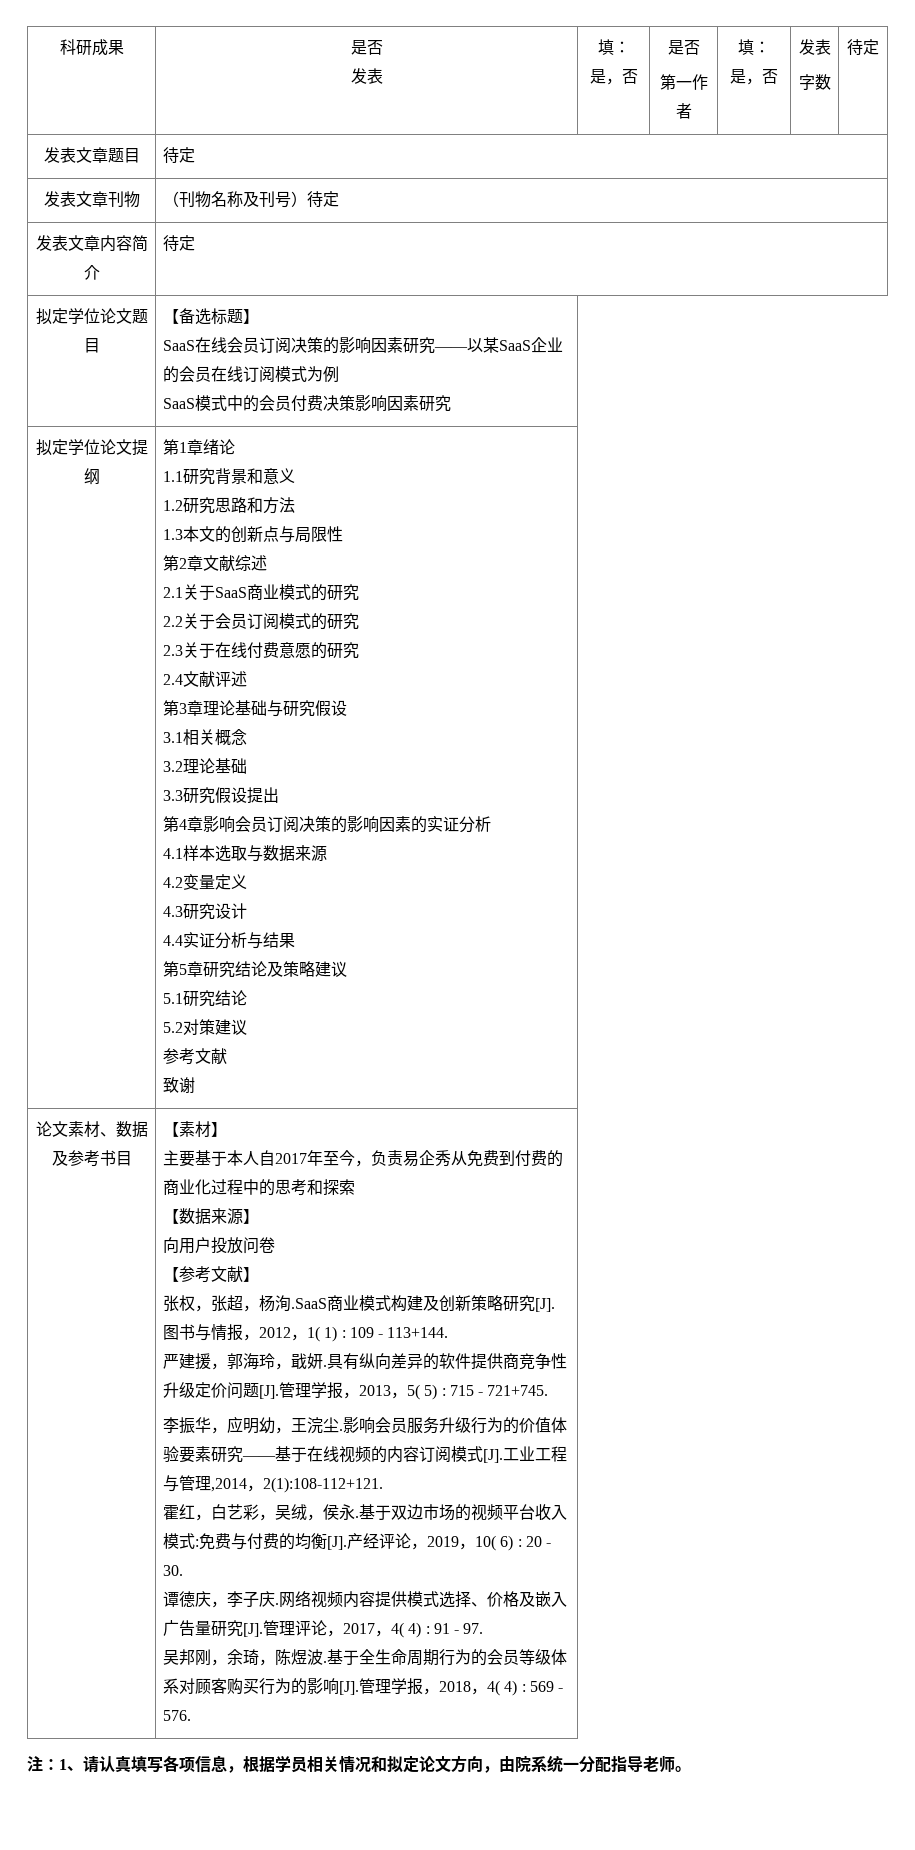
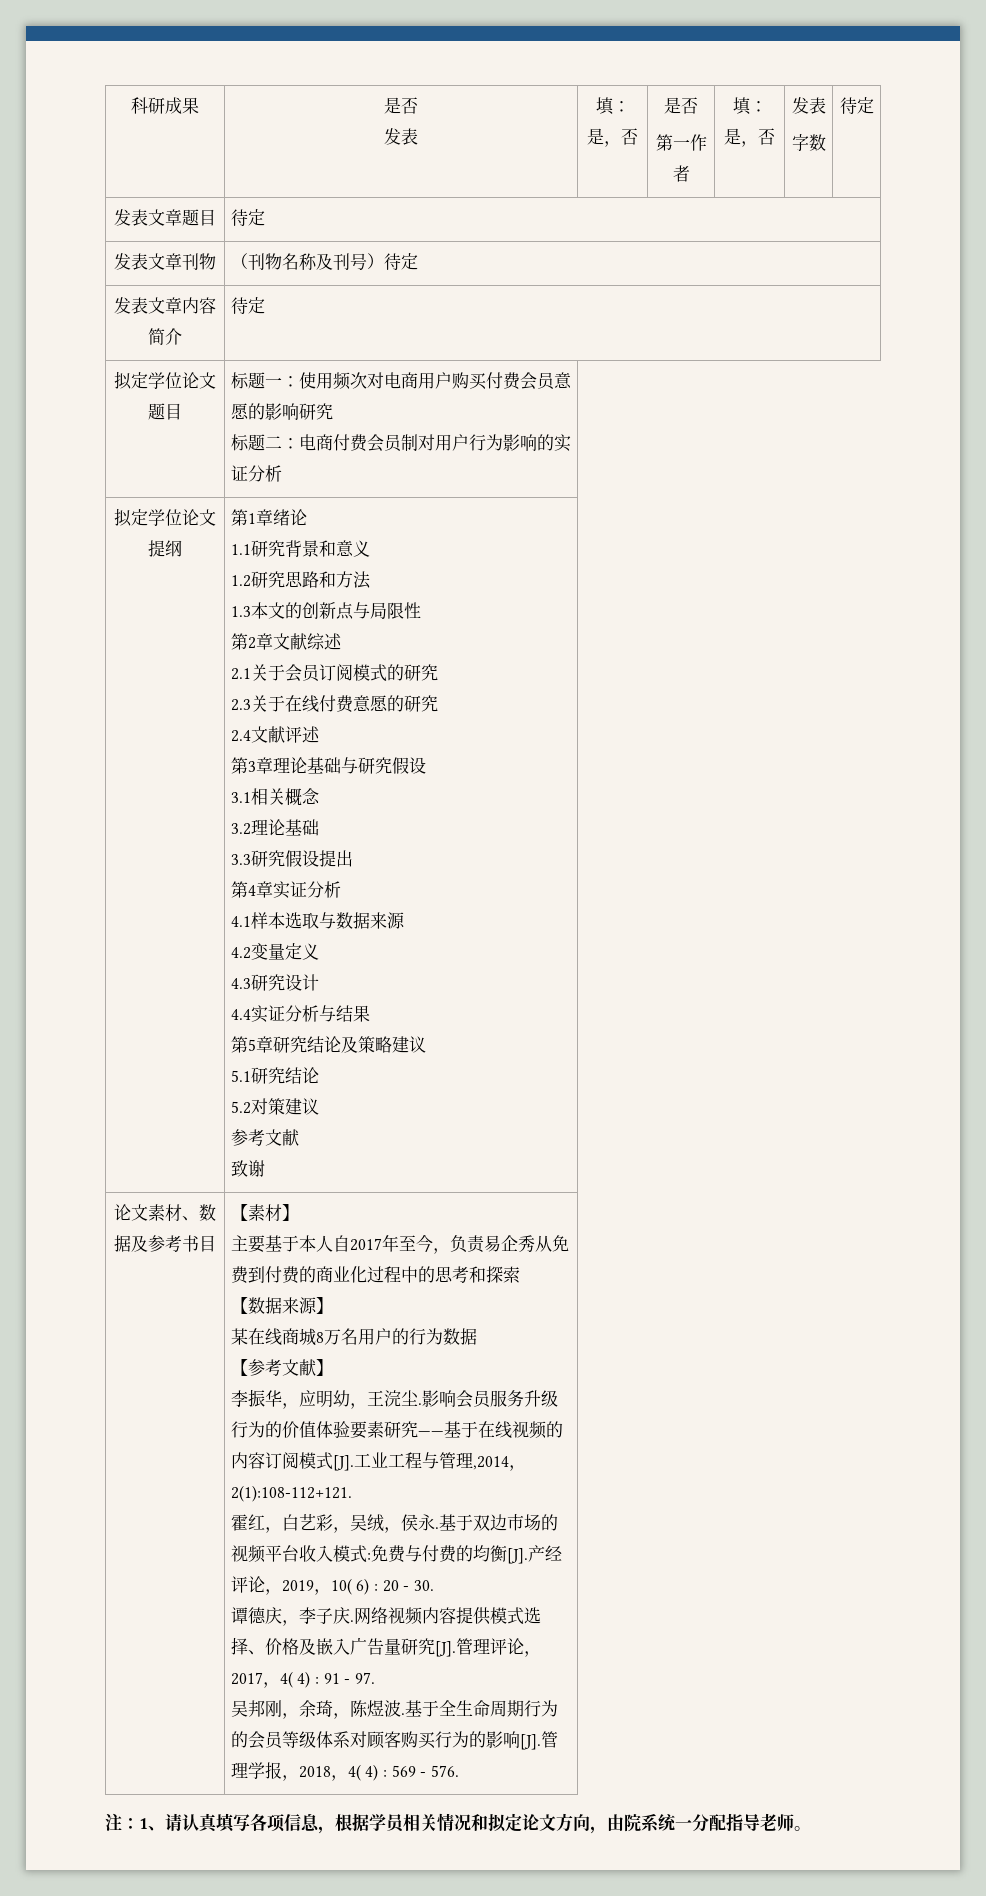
[162,308,259,325] [162,337,563,354] [162,366,339,383] [162,395,451,412] 【备选标题】 // SaaS在线会员订阅决策的影响因素研究——以某SaaS企业的会员在线订阅模式为例 // SaaS模式中的会员付费决策影响因素研究 -> [230,372,572,390] [230,403,333,420] [230,434,571,452] [230,465,282,482] 标题一：使用频次对电商用户购买付费会员意愿的影响研究 // 标题二：电商付费会员制对用户行为影响的实证分析
[214,584,359,601] [162,613,215,629] SaaS商业模式的研究 // 2.2关于 -> (285, 672) none
[202,816,427,833] 影响会员订阅决策的影响因素的 -> (273, 889) none
[162,1237,275,1254] [162,1266,259,1283] [162,1295,555,1312] [162,1324,449,1342] [162,1353,567,1370] [162,1382,549,1400] 向用户投放问卷 // 【参考文献】 // 张权，张超，杨洵.SaaS商业模式构建及创新策略研究[J].图书与情报，2012，1( 1) : 109 - 113+144. // 严建援，郭海玲，戢妍.具有纵向差异的软件提供商竞争性升级定价问题[J].管理学报，2013，5( 5) : 715 - 721+745. -> [230,1328,477,1346] [230,1359,333,1376] 某在线商城8万名用户的行为数据 // 【参考文献】

